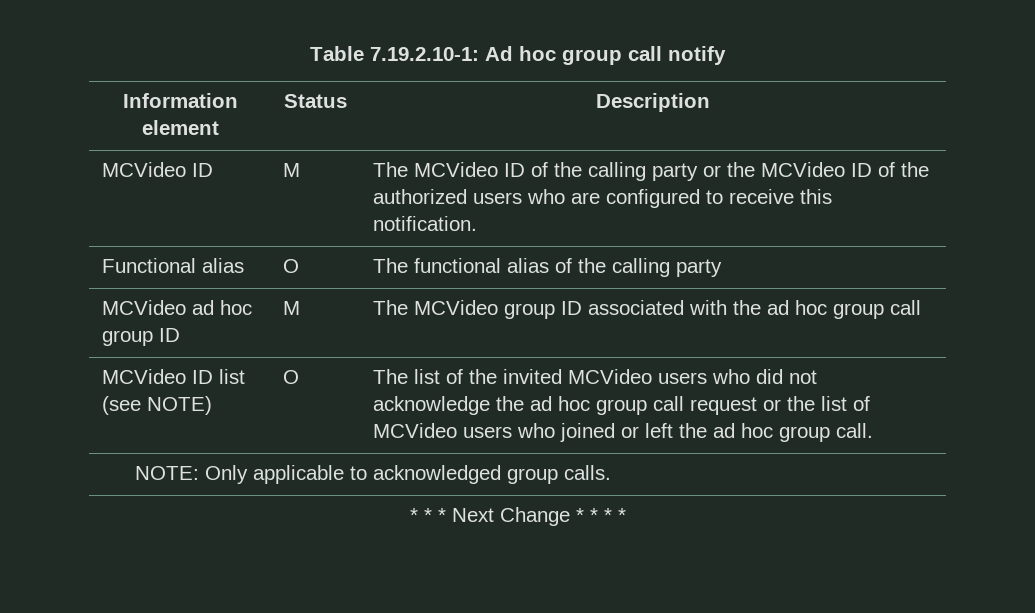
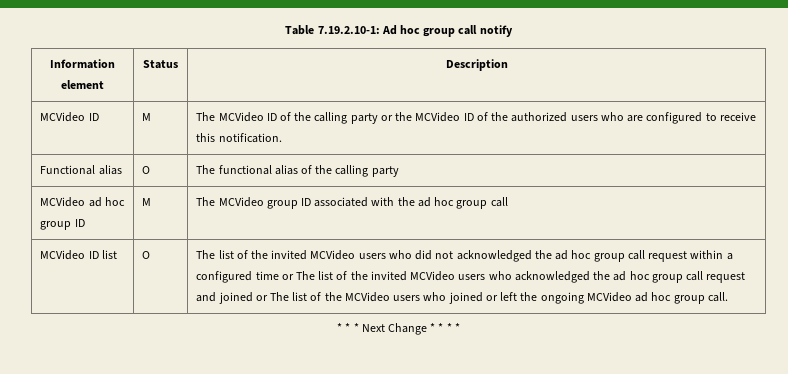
[101,396,212,415] (see NOTE) -> (117, 254) none
[372,396,870,415] acknowledge the ad hoc group call request or the list of -> [456,250,733,262] [196,271,746,283] [196,292,342,304] acknowledged the ad hoc group call request within a configured time or The list of the invited MCVideo users who acknowledged the ad hoc group call request and joined or The list of the
(707, 430) none -> [540,292,632,304] ongoing MCVideo
[134,465,611,484] // NOTE: Only applicable to acknowledged group calls. -> (728, 297) none

